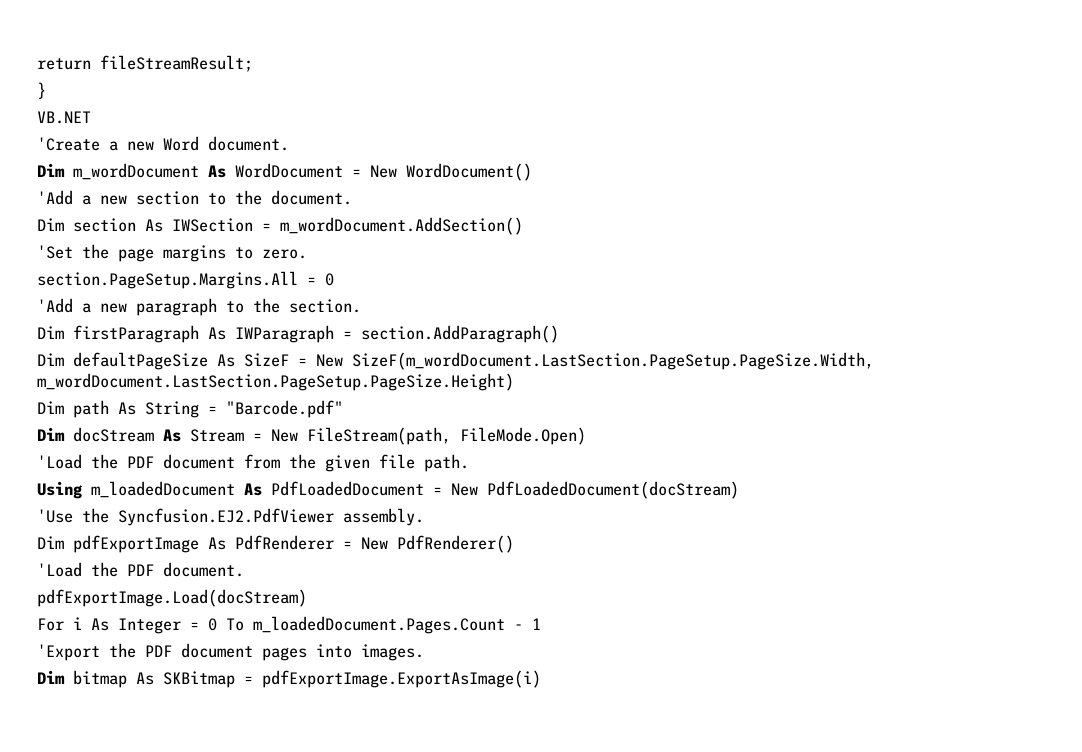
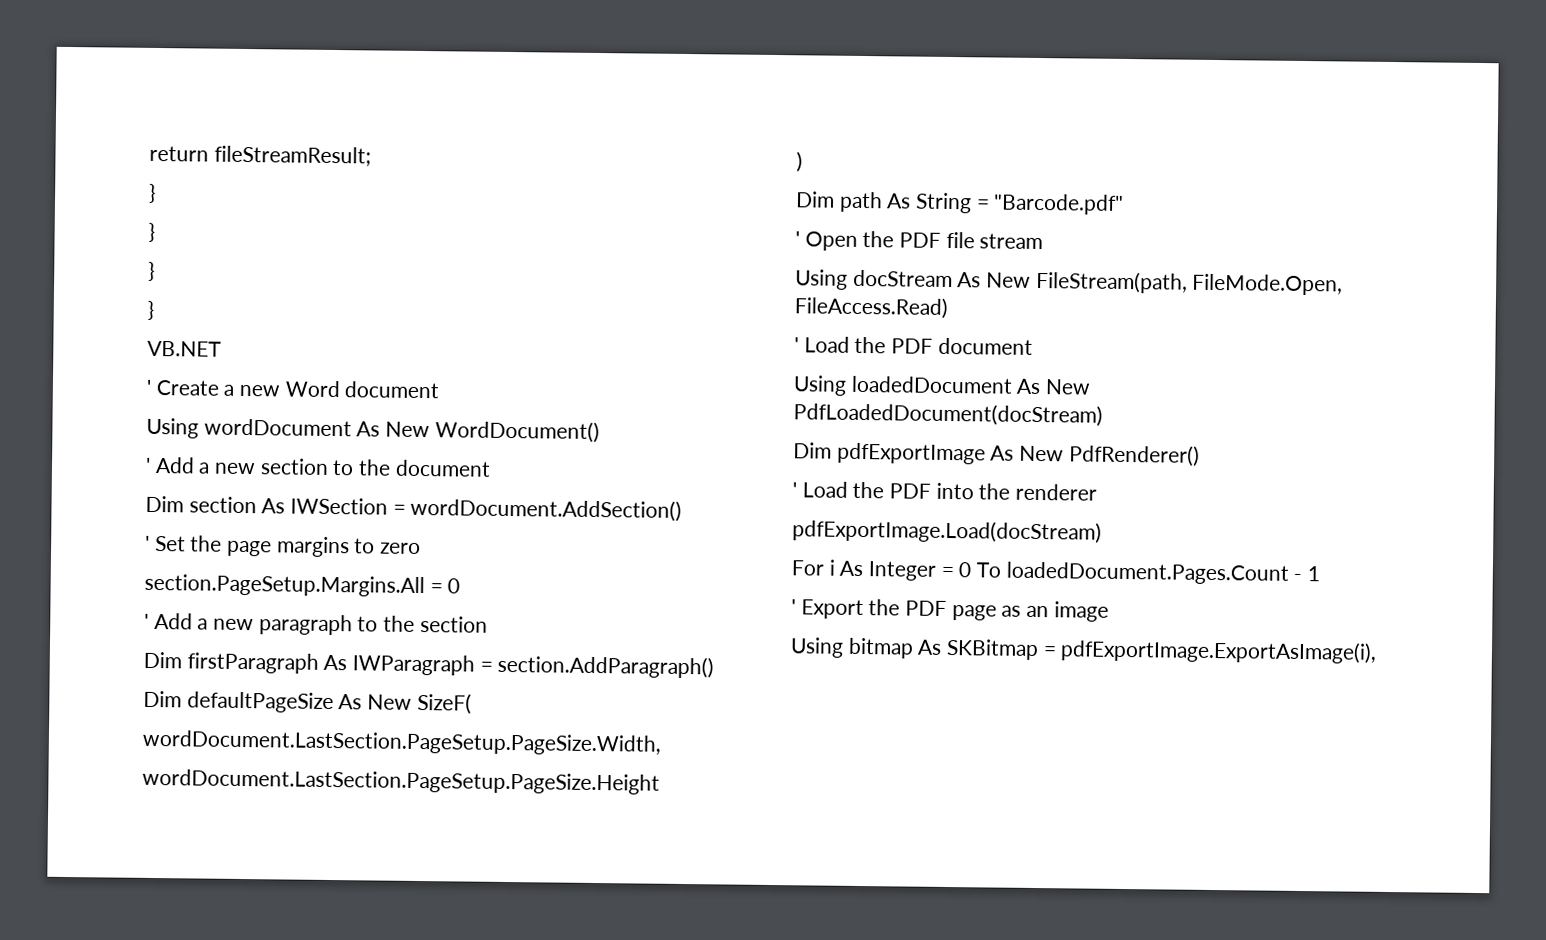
(46, 90) none -> [148,222,155,242] [148,261,155,281] [147,300,154,320] // } // } // }
[37,137,100,151] 'Create -> [146,379,219,396] ' Create
[208,136,289,151] [37,163,361,180] document. // Dim m_wordDocument As WordDocument = -> [344,381,440,399] [146,417,381,439] document // Using wordDocument As
[37,190,73,205] 'Add -> [145,456,195,474] ' Add
[271,190,352,205] document. -> [394,459,491,477] document
[280,217,523,235] [37,245,73,259] m_wordDocument.AddSection() // 'Set -> [410,497,683,522] [145,535,186,552] wordDocument.AddSection() // ' Set
[262,249,307,259] zero. -> [380,542,422,555] zero
[37,298,73,313] 'Add -> [144,612,193,630] ' Add
[289,299,361,313] section. -> [419,615,488,633] section
[244,352,874,370] [37,373,514,391] SizeF = New SizeF(m_wordDocument.LastSection.PageSetup.PageSize.Width, m_wordDocument.LastSection.PageSetup.PageSize.Height) -> [367,692,472,715] [142,729,661,756] [142,768,660,795] [796,151,803,173] New SizeF( // wordDocument.LastSection.PageSetup.PageSize.Width, // wordDocument.LastSection.PageSetup.PageSize.Height // )
[37,427,586,445] [37,454,469,472] [37,481,739,499] [37,508,424,526] Dim docStream As Stream = New FileStream(path, FileMode.Open) // 'Load the PDF document from the given file path. // Using m_loadedDocument As PdfLoadedDocument = New PdfLoadedDocument(docStream) // 'Use the Syncfusion.EJ2.PdfViewer assembly. -> [795,231,1044,251] [795,269,1344,296] [794,296,948,319] [794,336,1033,355] [793,375,1092,396] [793,402,1103,427] ' Open the PDF file stream // Using docStream As New FileStream(path, FileMode.Open, FileAccess.Read) // ' Load the PDF document // Using loadedDocument As New PdfLoadedDocument(docStream)
[235,535,352,550] PdfRenderer = -> (1015, 453) none
[37,562,244,577] 'Load the PDF document. -> [792,481,1098,501] ' Load the PDF into the renderer
[253,616,505,634] m_loadedDocument.Pages.Count -> [1005,561,1289,585] loadedDocument.Pages.Count
[37,643,424,661] [37,670,65,684] 'Export the PDF document pages into images. // Dim -> [791,599,1109,622] [790,637,844,658] ' Export the PDF page as an image // Using
[262,670,541,688] pdfExportImage.ExportAsImage(i) -> [1060,639,1378,664] pdfExportImage.ExportAsImage(i),

